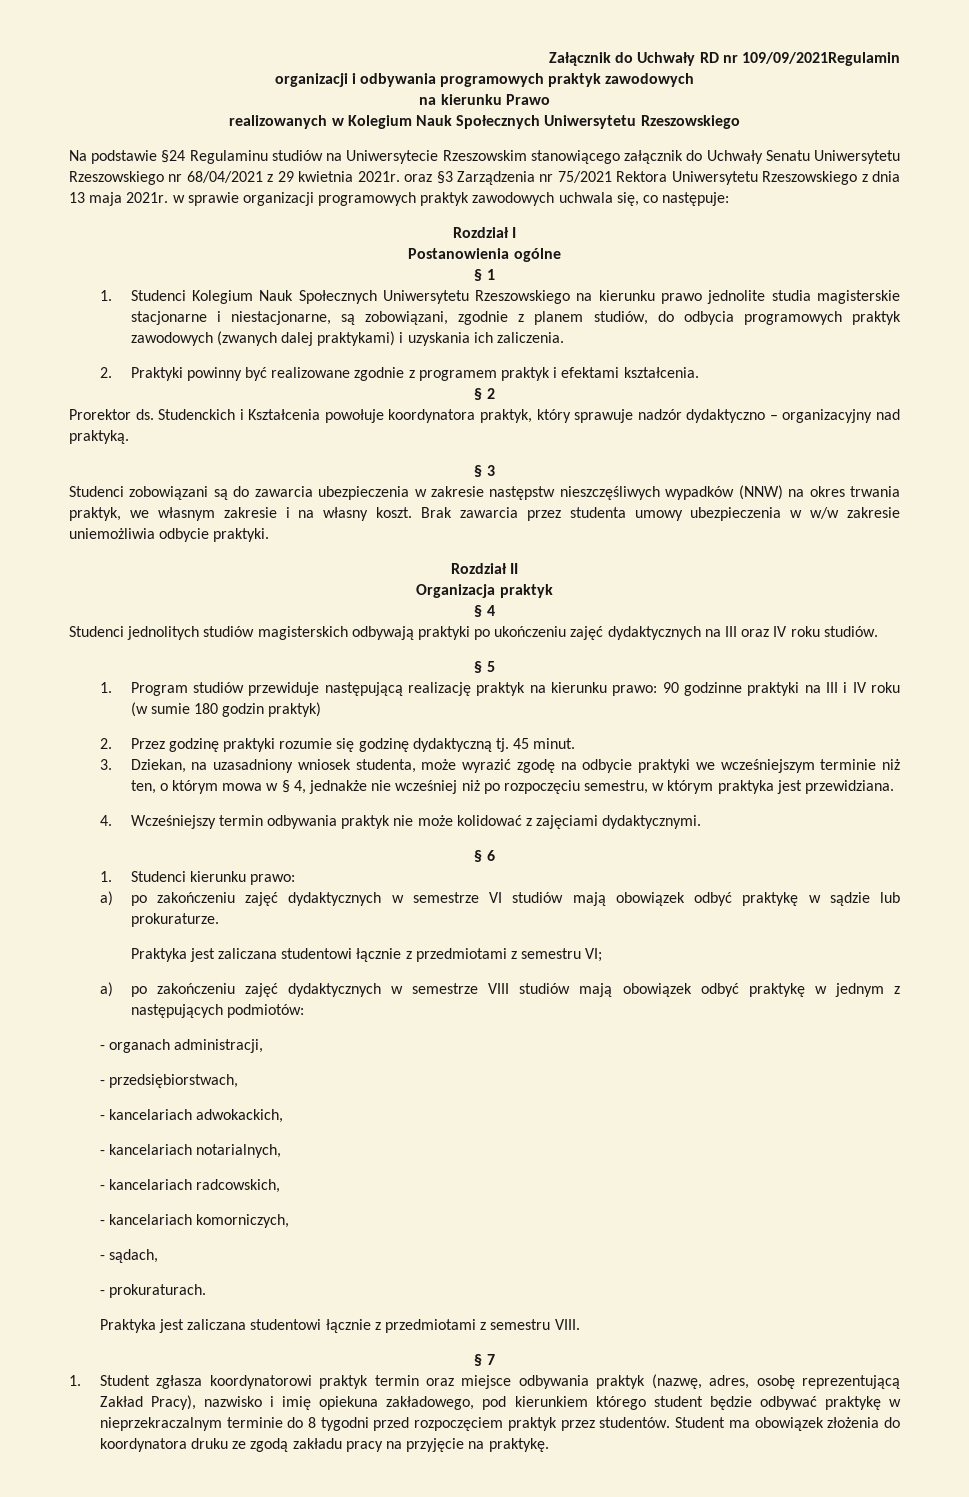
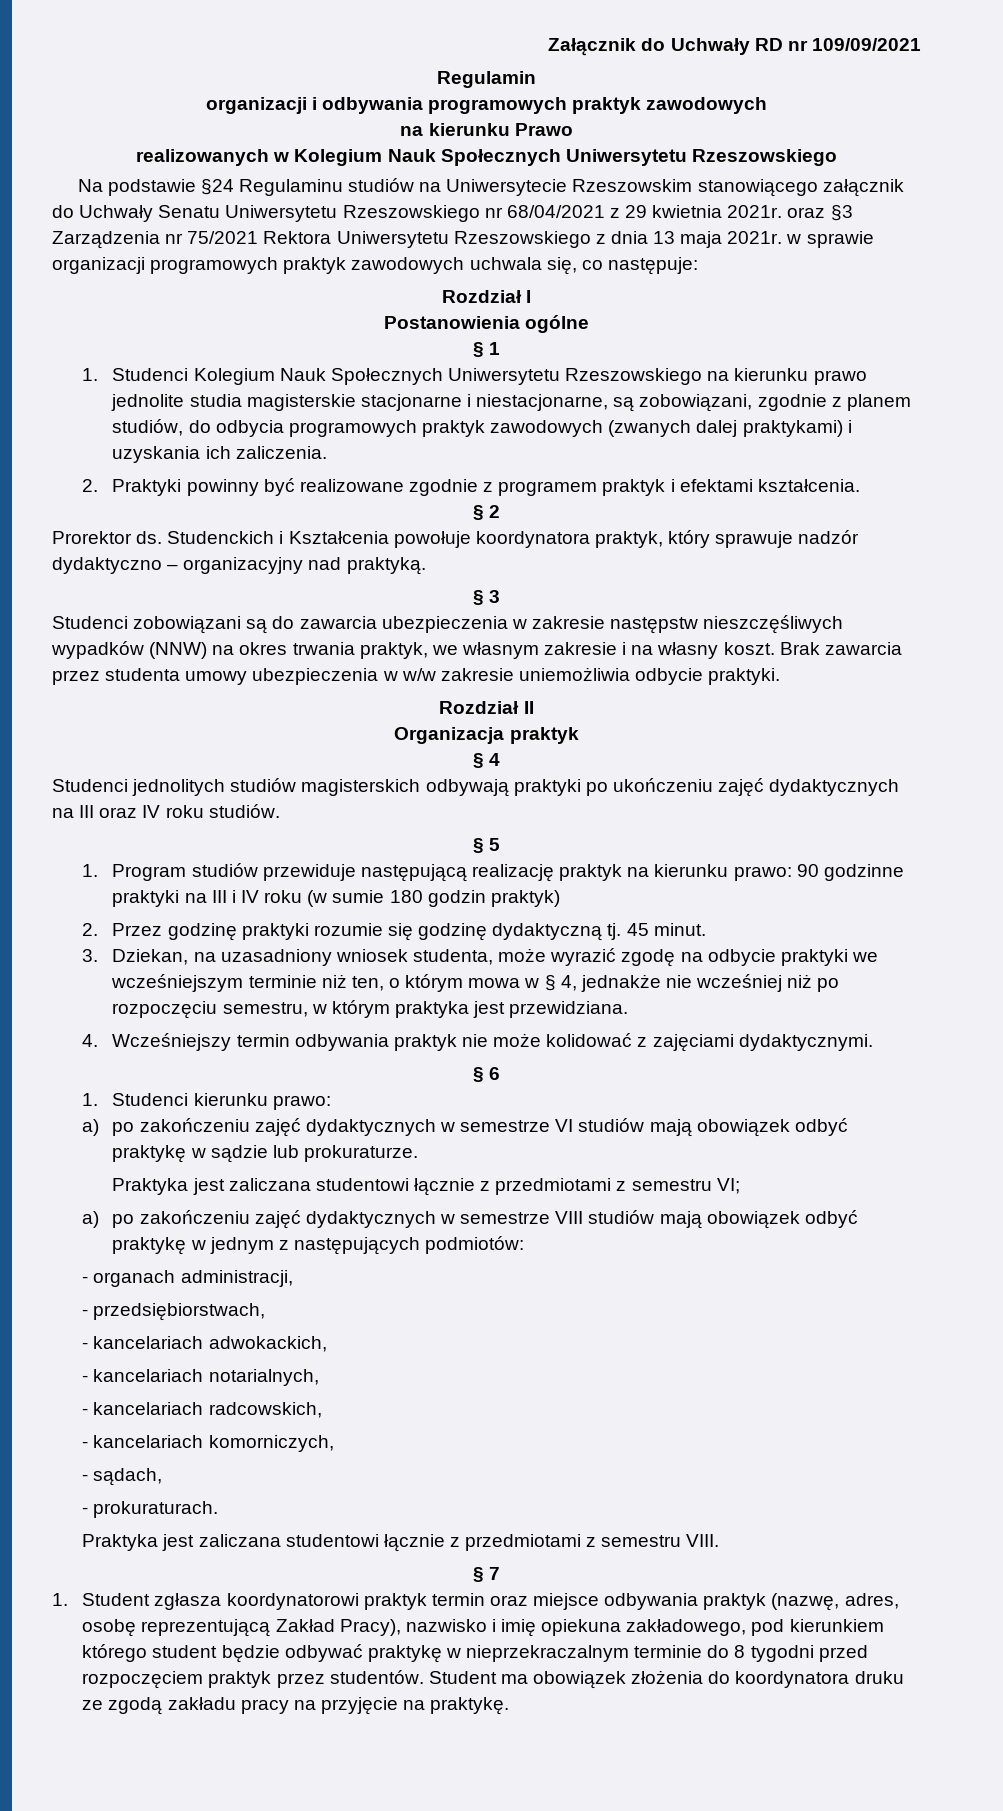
[741,52,900,66] 109/09/2021Regulamin -> [812,38,921,51] [437,71,536,88] 109/09/2021 // Regulamin

